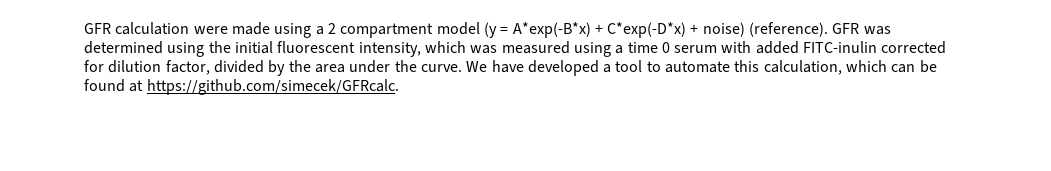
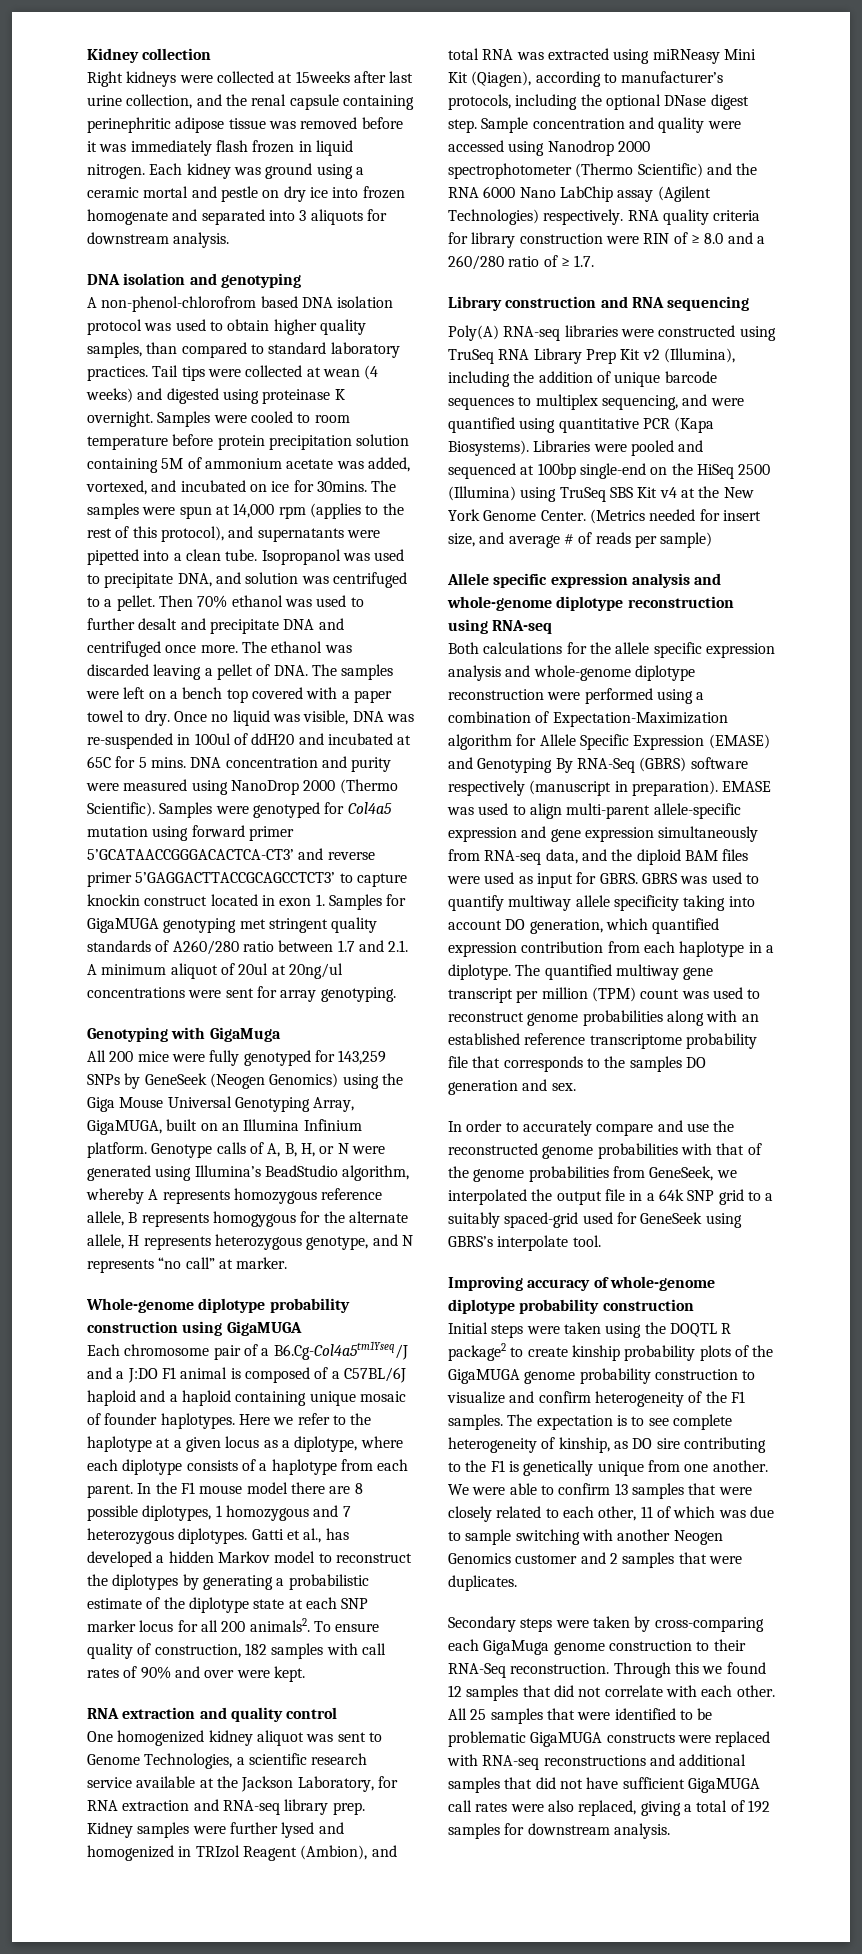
[84,22,891,38] [84,41,947,57] [84,60,937,76] [84,79,399,95] GFR calculation were made using a 2 compartment model (y = A*exp(-B*x) + C*exp(-D*x) + noise) (reference). GFR was determined using the initial fluorescent intensity, which was measured using a time 0 serum with added FITC-inulin corrected for dilution factor, divided by the area under the curve. We have developed a tool to automate this calculation, which can be found at https://github.com/simecek/GFRcalc. -> [87,48,212,63] [87,71,414,87] [87,94,414,110] [87,117,403,133] [87,140,353,156] [87,163,364,179] [87,186,405,202] [87,209,387,225] [87,232,230,248] [87,273,301,288] [87,296,394,312] [87,319,366,335] [87,342,400,358] [87,365,379,381] [86,388,345,404] [87,411,350,427] [87,434,410,450] [87,457,410,473] [86,480,397,495] [87,503,404,519] [87,526,380,542] [87,549,405,565] [87,572,407,588] [87,595,364,611] [87,618,344,634] [87,641,352,657] [87,664,394,680] [86,687,392,703] [87,710,414,726] [87,733,412,749] [87,756,392,772] [86,779,398,795] [87,802,392,818] [87,825,294,841] [87,848,375,860] [87,872,407,887] [87,894,407,910] [87,917,378,933] [87,940,409,955] [87,963,343,979] [87,986,396,1002] [87,1027,281,1042] [87,1050,387,1066] [87,1073,403,1089] [87,1096,355,1112] [87,1119,362,1135] [87,1142,385,1158] [87,1165,410,1181] [86,1188,383,1204] [87,1211,408,1227] [87,1234,413,1250] [87,1257,288,1273] [86,1298,350,1313] [87,1321,302,1336] [87,1341,408,1360] [87,1367,406,1383] [87,1390,406,1406] [87,1413,372,1429] [87,1436,403,1452] [87,1459,409,1475] [87,1482,363,1498] [87,1505,351,1521] [87,1528,349,1544] [87,1551,412,1567] [87,1574,369,1590] [87,1597,369,1613] [87,1618,380,1632] [87,1643,386,1659] [87,1666,305,1682] [87,1707,338,1722] [87,1730,382,1746] [87,1753,368,1769] [87,1776,398,1792] [87,1799,365,1815] [87,1822,344,1838] [87,1845,397,1861] [448,48,756,64] [448,71,724,87] [448,94,749,110] [448,117,741,133] [448,140,650,156] [448,163,758,179] [448,186,711,202] [448,209,761,225] [448,232,765,248] [448,255,595,270] [448,296,750,311] [448,325,776,341] [448,348,735,364] [448,371,717,387] [448,394,744,410] [448,417,715,433] [448,440,704,456] [448,463,771,479] [448,486,754,502] [448,509,761,524] [448,532,713,548] [447,573,722,588] [447,596,734,611] [448,619,553,634] [448,642,775,658] [448,665,695,681] [448,688,705,704] [448,711,728,727] [448,734,770,750] [448,757,748,773] [448,780,772,796] [447,803,741,819] [448,826,759,842] [448,849,749,865] [447,872,759,888] [448,895,755,911] [448,918,720,934] [448,941,774,957] [448,964,714,980] [448,987,761,1003] [448,1010,759,1026] [448,1033,757,1049] [448,1056,706,1072] [448,1079,576,1095] [448,1120,735,1136] [448,1143,762,1159] [448,1166,737,1182] [448,1189,774,1205] [448,1212,742,1228] [448,1235,601,1251] [448,1276,715,1291] [448,1299,694,1314] [448,1322,732,1338] [448,1343,774,1361] [448,1368,756,1384] [447,1391,745,1407] [448,1414,732,1430] [448,1437,766,1453] [448,1460,768,1476] [448,1483,752,1499] [448,1506,774,1522] [448,1529,723,1545] [448,1552,742,1568] [448,1575,517,1591] [448,1616,764,1632] [448,1639,746,1655] [448,1662,766,1678] [448,1685,775,1701] [448,1708,713,1724] [448,1731,771,1747] [447,1754,747,1770] [448,1777,760,1793] [448,1800,770,1816] [448,1823,670,1839] Kidney collection // Right kidneys were collected at 15weeks after last urine collection, and the renal capsule containing perinephritic adipose tissue was removed before it was immediately flash frozen in liquid nitrogen. Each kidney was ground using a ceramic mortal and pestle on dry ice into frozen homogenate and separated into 3 aliquots for downstream analysis. // DNA isolation and genotyping // A non-phenol-chlorofrom based DNA isolation protocol was used to obtain higher quality samples, than compared to standard laboratory practices. Tail tips were collected at wean (4 weeks) and digested using proteinase K overnight. Samples were cooled to room temperature before protein precipitation solution containing 5M of ammonium acetate was added, vortexed, and incubated on ice for 30mins. The samples were spun at 14,000 rpm (applies to the rest of this protocol), and supernatants were pipetted into a clean tube. Isopropanol was used to precipitate DNA, and solution was centrifuged to a pellet. Then 70% ethanol was used to further desalt and precipitate DNA and centrifuged once more. The ethanol was discarded leaving a pellet of DNA. The samples were left on a bench top covered with a paper towel to dry. Once no liquid was visible, DNA was re-suspended in 100ul of ddH20 and incubated at 65C for 5 mins. DNA concentration and purity were measured using NanoDrop 2000 (Thermo Scientific). Samples were genotyped for Col4a5 mutation using forward primer 5’GCATAACCGGGACACTCA-CT3’ and reverse primer 5’GAGGACTTACCGCAGCCTCT3’ to capture knockin construct located in exon 1. Samples for GigaMUGA genotyping met stringent quality standards of A260/280 ratio between 1.7 and 2.1. A minimum aliquot of 20ul at 20ng/ul concentrations were sent for array genotyping. // Genotyping with GigaMuga // All 200 mice were fully genotyped for 143,259 SNPs by GeneSeek (Neogen Genomics) using the Giga Mouse Universal Genotyping Array, GigaMUGA, built on an Illumina Infinium platform. Genotype calls of A, B, H, or N were generated using Illumina’s BeadStudio algorithm, whereby A represents homozygous reference allele, B represents homogygous for the alternate allele, H represents heterozygous genotype, and N represents “no call” at marker. // Whole-genome diplotype probability construction using GigaMUGA // Each chromosome pair of a B6.Cg-Col4a5tm1Yseq/J and a J:DO F1 animal is composed of a C57BL/6J haploid and a haploid containing unique mosaic of founder haplotypes. Here we refer to the haplotype at a given locus as a diplotype, where each diplotype consists of a haplotype from each parent. In the F1 mouse model there are 8 possible diplotypes, 1 homozygous and 7 heterozygous diplotypes. Gatti et al., has developed a hidden Markov model to reconstruct the diplotypes by generating a probabilistic estimate of the diplotype state at each SNP marker locus for all 200 animals2. To ensure quality of construction, 182 samples with call rates of 90% and over were kept. // RNA extraction and quality control // One homogenized kidney aliquot was sent to Genome Technologies, a scientific research service available at the Jackson Laboratory, for RNA extraction and RNA-seq library prep. Kidney samples were further lysed and homogenized in TRIzol Reagent (Ambion), and total RNA was extracted using miRNeasy Mini Kit (Qiagen), according to manufacturer’s protocols, including the optional DNase digest step. Sample concentration and quality were accessed using Nanodrop 2000 spectrophotometer (Thermo Scientific) and the RNA 6000 Nano LabChip assay (Agilent Technologies) respectively. RNA quality criteria for library construction were RIN of ≥ 8.0 and a 260/280 ratio of ≥ 1.7. // Library construction and RNA sequencing // Poly(A) RNA-seq libraries were constructed using TruSeq RNA Library Prep Kit v2 (Illumina), including the addition of unique barcode sequences to multiplex sequencing, and were quantified using quantitative PCR (Kapa Biosystems). Libraries were pooled and sequenced at 100bp single-end on the HiSeq 2500 (Illumina) using TruSeq SBS Kit v4 at the New York Genome Center. (Metrics needed for insert size, and average # of reads per sample) // Allele specific expression analysis and whole-genome diplotype reconstruction using RNA-seq // Both calculations for the allele specific expression analysis and whole-genome diplotype reconstruction were performed using a combination of Expectation-Maximization algorithm for Allele Specific Expression (EMASE) and Genotyping By RNA-Seq (GBRS) software respectively (manuscript in preparation). EMASE was used to align multi-parent allele-specific expression and gene expression simultaneously from RNA-seq data, and the diploid BAM files were used as input for GBRS. GBRS was used to quantify multiway allele specificity taking into account DO generation, which quantified expression contribution from each haplotype in a diplotype. The quantified multiway gene transcript per million (TPM) count was used to reconstruct genome probabilities along with an established reference transcriptome probability file that corresponds to the samples DO generation and sex. // In order to accurately compare and use the reconstructed genome probabilities with that of the genome probabilities from GeneSeek, we interpolated the output file in a 64k SNP grid to a suitably spaced-grid used for GeneSeek using GBRS’s interpolate tool. // Improving accuracy of whole-genome diplotype probability construction // Initial steps were taken using the DOQTL R package2 to create kinship probability plots of the GigaMUGA genome probability construction to visualize and confirm heterogeneity of the F1 samples. The expectation is to see complete heterogeneity of kinship, as DO sire contributing to the F1 is genetically unique from one another. We were able to confirm 13 samples that were closely related to each other, 11 of which was due to sample switching with another Neogen Genomics customer and 2 samples that were duplicates. // Secondary steps were taken by cross-comparing each GigaMuga genome construction to their RNA-Seq reconstruction. Through this we found 12 samples that did not correlate with each other. All 25 samples that were identified to be problematic GigaMUGA constructs were replaced with RNA-seq reconstructions and additional samples that did not have sufficient GigaMUGA call rates were also replaced, giving a total of 192 samples for downstream analysis.

